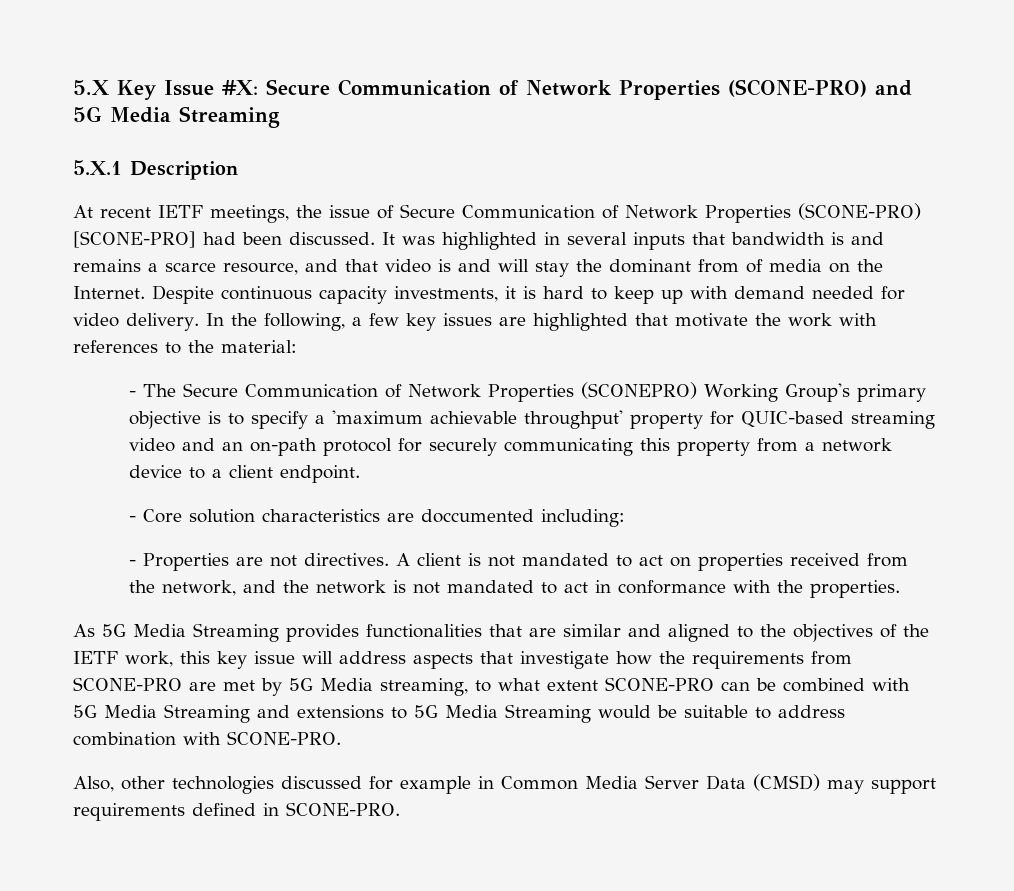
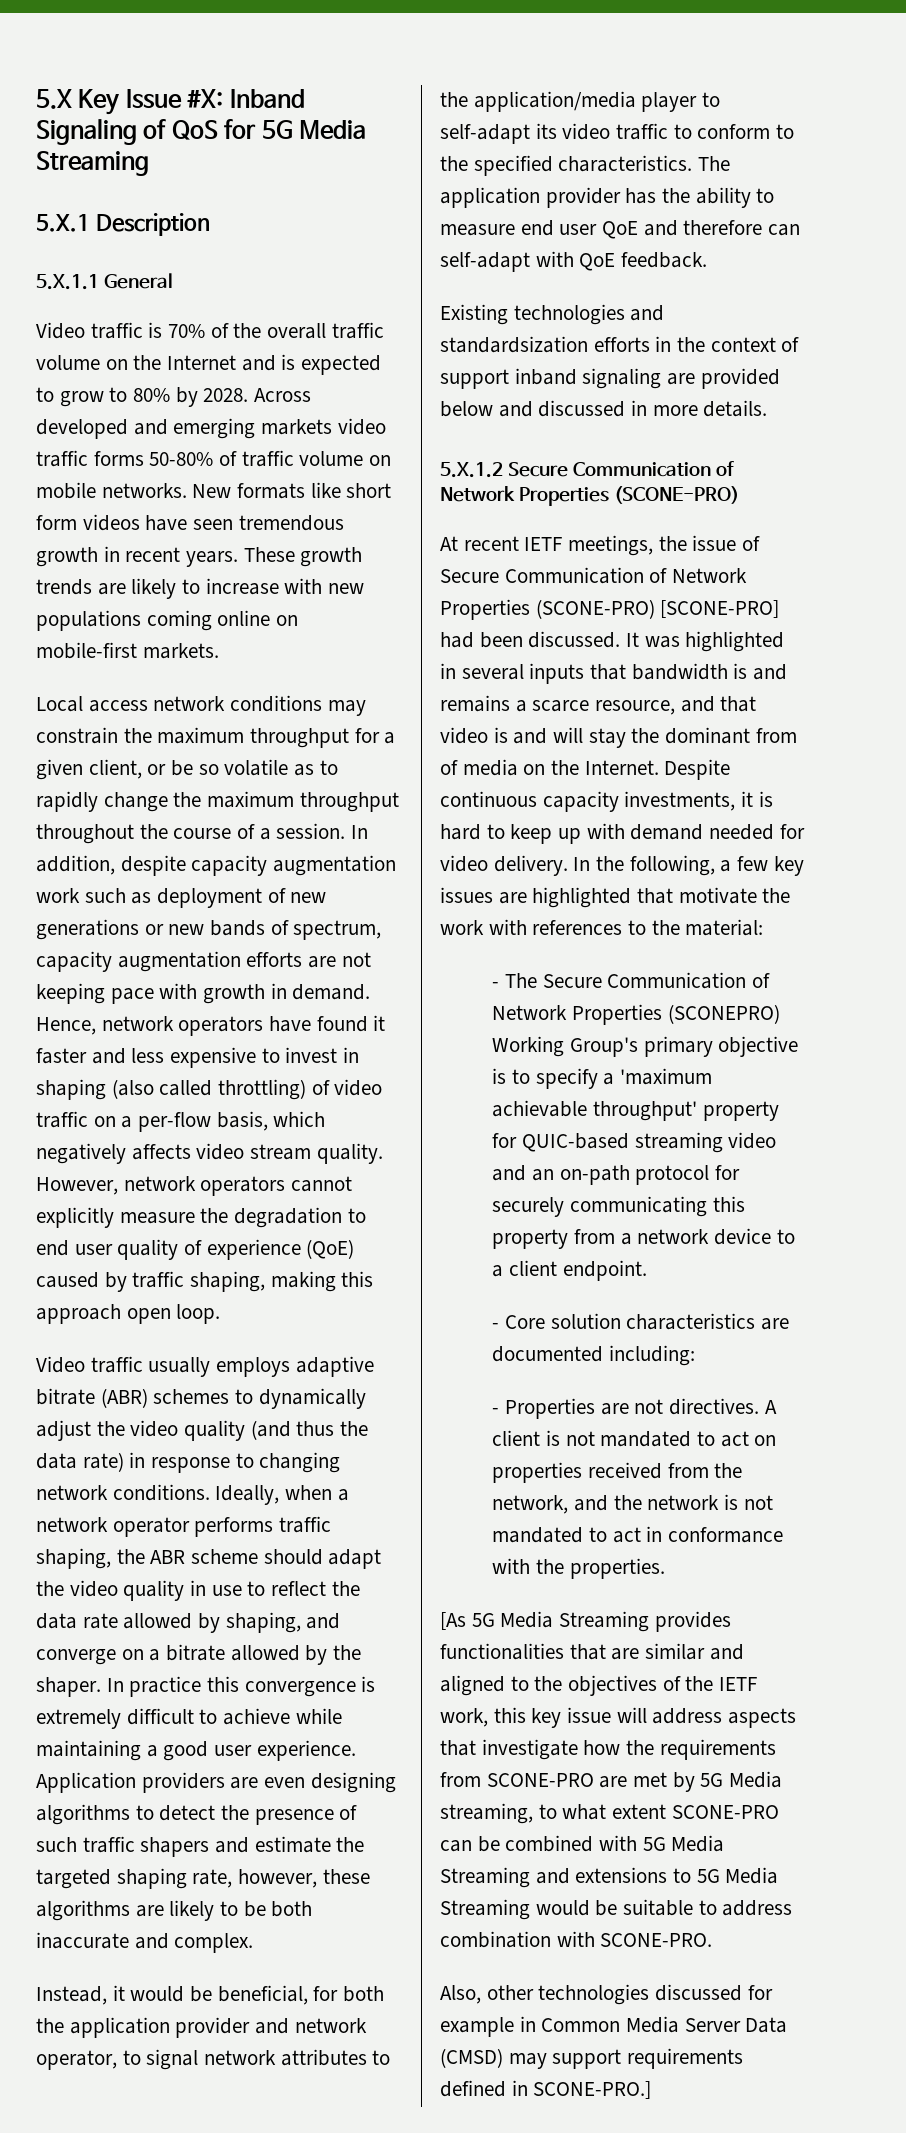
[266,79,912,100] [73,106,280,128] [73,160,238,180] Secure Communication of Network Properties (SCONE-PRO) and 5G Media Streaming // 5.X.1 Description -> [229,89,305,108] [36,119,367,145] [36,151,149,176] [36,213,210,236] [36,273,174,290] [36,322,384,339] [36,354,382,375] [36,387,312,407] [36,418,386,439] [36,450,392,467] [36,482,392,499] [36,514,344,531] [36,546,363,567] [36,578,365,599] [36,610,299,631] [36,642,219,659] [36,695,366,716] [36,727,396,748] [36,759,338,780] [36,791,399,812] [36,823,369,844] [36,855,397,876] [36,888,327,908] [36,919,382,940] [36,951,371,972] [36,983,371,1004] [36,1015,386,1036] [36,1047,360,1068] [36,1079,383,1100] [36,1111,326,1132] [36,1143,383,1164] [36,1176,353,1196] [36,1207,366,1228] [36,1239,355,1260] [36,1271,374,1292] [36,1304,221,1324] [36,1356,374,1377] [36,1388,366,1409] [36,1420,369,1441] [36,1452,341,1473] [36,1484,349,1505] [36,1516,332,1537] [36,1548,382,1569] [36,1580,360,1601] [36,1612,341,1633] [36,1644,362,1665] [36,1676,376,1697] [36,1708,342,1729] [36,1740,356,1761] [36,1772,396,1793] [36,1804,358,1825] [36,1836,365,1857] [36,1868,370,1889] [36,1900,313,1921] [36,1932,254,1953] [36,1985,385,2005] [36,2017,367,2038] [36,2049,391,2070] [440,91,721,112] [440,123,795,144] [440,155,731,176] [440,187,775,208] [440,220,801,239] [440,251,708,272] [440,304,665,325] [440,336,800,353] [440,368,780,389] [440,400,768,417] [440,461,735,478] [440,486,740,506] Inband Signaling of QoS for 5G Media Streaming // 5.X.1 Description // 5.X.1.1 General // Video traffic is 70% of the overall traffic volume on the Internet and is expected to grow to 80% by 2028. Across developed and emerging markets video traffic forms 50-80% of traffic volume on mobile networks. New formats like short form videos have seen tremendous growth in recent years. These growth trends are likely to increase with new populations coming online on mobile-first markets. // Local access network conditions may constrain the maximum throughput for a given client, or be so volatile as to rapidly change the maximum throughput throughout the course of a session. In addition, despite capacity augmentation work such as deployment of new generations or new bands of spectrum, capacity augmentation efforts are not keeping pace with growth in demand. Hence, network operators have found it faster and less expensive to invest in shaping (also called throttling) of video traffic on a per-flow basis, which negatively affects video stream quality. However, network operators cannot explicitly measure the degradation to end user quality of experience (QoE) caused by traffic shaping, making this approach open loop. // Video traffic usually employs adaptive bitrate (ABR) schemes to dynamically adjust the video quality (and thus the data rate) in response to changing network conditions. Ideally, when a network operator performs traffic shaping, the ABR scheme should adapt the video quality in use to reflect the data rate allowed by shaping, and converge on a bitrate allowed by the shaper. In practice this convergence is extremely difficult to achieve while maintaining a good user experience. Application providers are even designing algorithms to detect the presence of such traffic shapers and estimate the targeted shaping rate, however, these algorithms are likely to be both inaccurate and complex. // Instead, it would be beneficial, for both the application provider and network operator, to signal network attributes to the application/media player to self-adapt its video traffic to conform to the specified characteristics. The application provider has the ability to measure end user QoE and therefore can self-adapt with QoE feedback. // Existing technologies and standardsization efforts in the context of support inband signaling are provided below and discussed in more details. // 5.X.1.2 Secure Communication of Network Properties (SCONE-PRO)
[421,509,535,523] doccumented -> [492,1346,604,1362] documented
[73,624,95,637] As -> [440,1612,466,1630] [As
[286,802,400,816] SCONE-PRO. -> [533,2081,652,2099] SCONE-PRO.]

